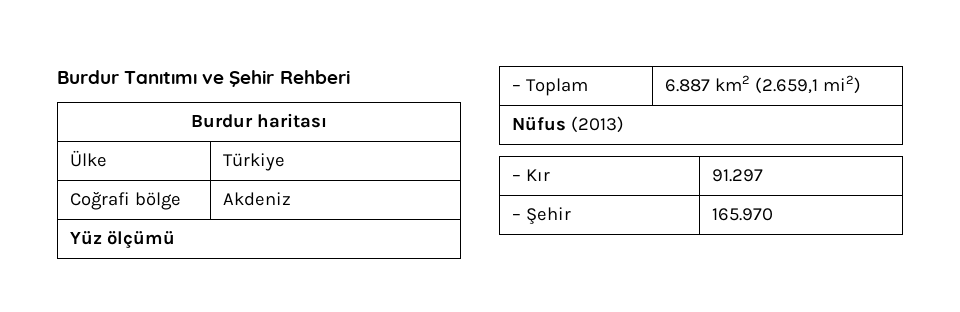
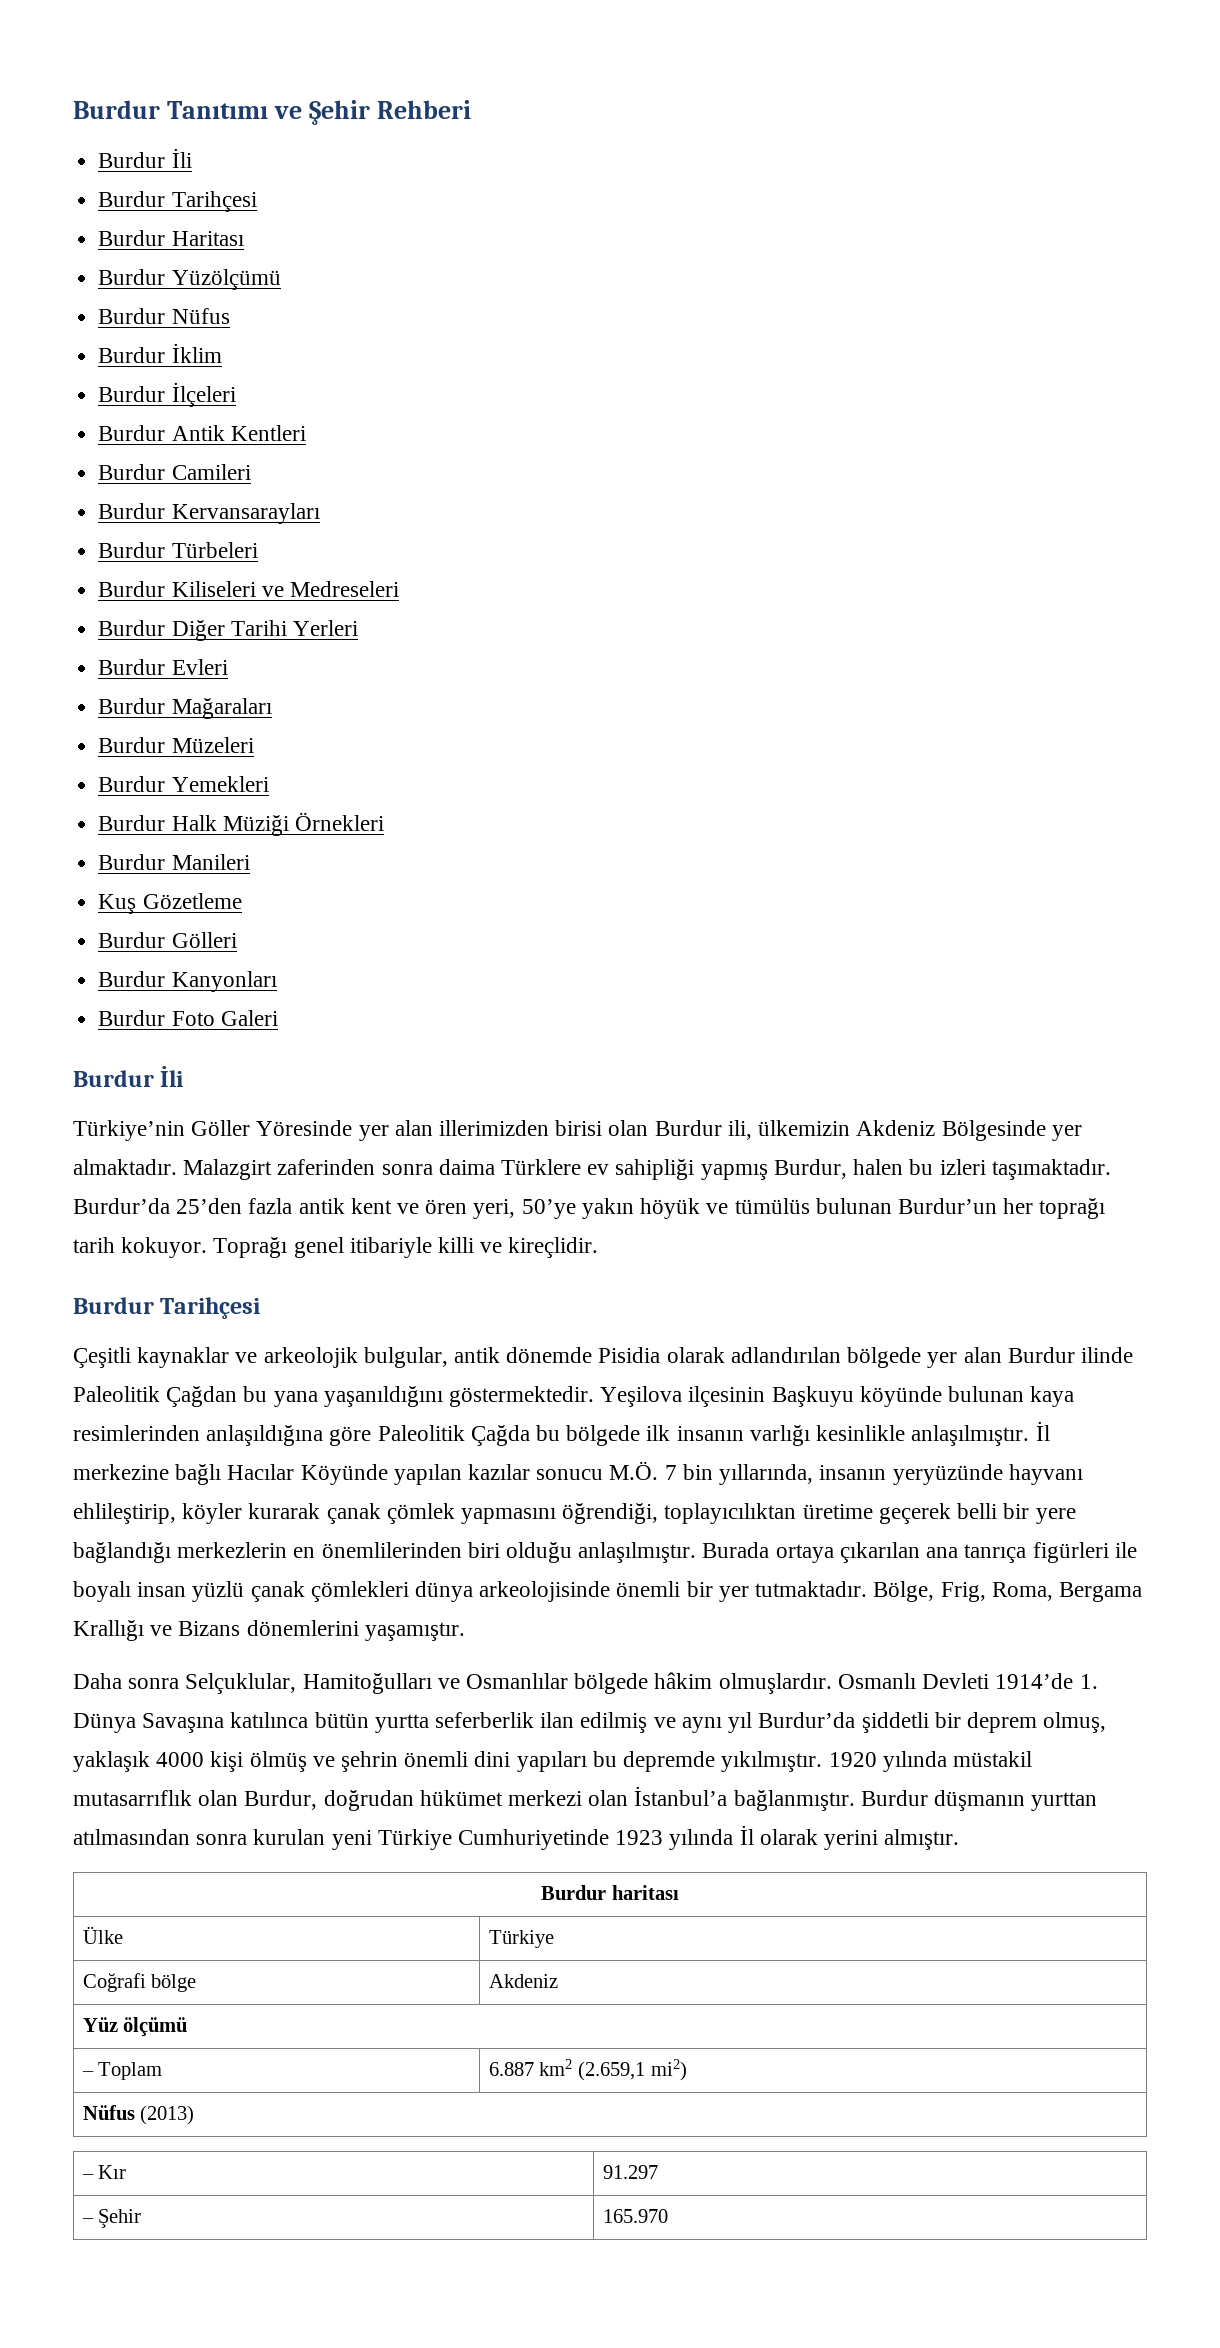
(350, 77) none -> [98,148,192,168] [98,191,257,212] [98,230,244,246] [98,269,281,290] [98,308,230,324] [98,343,222,363] [98,382,236,407] [98,425,306,441] [98,464,251,480] [98,503,320,524] [98,542,258,558] [98,581,399,597] [98,620,358,641] [98,659,228,675] [98,698,272,719] [98,737,254,753] [98,776,269,792] [98,812,384,836] [98,854,250,870] [98,893,242,914] [98,932,237,948] [98,971,277,992] [98,1010,278,1026] [73,1066,185,1087] [73,1120,1082,1141] [73,1159,1111,1180] [73,1198,1106,1219] [73,1237,599,1258] [73,1297,262,1319] [73,1347,1133,1368] [73,1386,1075,1407] [73,1421,1050,1446] [73,1461,1083,1485] [73,1503,1076,1524] [73,1542,1137,1563] [73,1581,1142,1602] [73,1620,465,1641] [73,1672,1098,1694] [73,1712,1107,1733] [73,1751,1032,1772] [73,1786,1098,1811] [73,1825,960,1850] // Burdur İli // Burdur Tarihçesi // Burdur Haritası // Burdur Yüzölçümü // Burdur Nüfus // Burdur İklim // Burdur İlçeleri // Burdur Antik Kentleri // Burdur Camileri // Burdur Kervansarayları // Burdur Türbeleri // Burdur Kiliseleri ve Medreseleri // Burdur Diğer Tarihi Yerleri // Burdur Evleri // Burdur Mağaraları // Burdur Müzeleri // Burdur Yemekleri // Burdur Halk Müziği Örnekleri // Burdur Manileri // Kuş Gözetleme // Burdur Gölleri // Burdur Kanyonları // Burdur Foto Galeri // Burdur İli // Türkiye’nin Göller Yöresinde yer alan illerimizden birisi olan Burdur ili, ülkemizin Akdeniz Bölgesinde yer almaktadır. Malazgirt zaferinden sonra daima Türklere ev sahipliği yapmış Burdur, halen bu izleri taşımaktadır. Burdur’da 25’den fazla antik kent ve ören yeri, 50’ye yakın höyük ve tümülüs bulunan Burdur’un her toprağı tarih kokuyor. Toprağı genel itibariyle killi ve kireçlidir. // Burdur Tarihçesi // Çeşitli kaynaklar ve arkeolojik bulgular, antik dönemde Pisidia olarak adlandırılan bölgede yer alan Burdur ilinde Paleolitik Çağdan bu yana yaşanıldığını göstermektedir. Yeşilova ilçesinin Başkuyu köyünde bulunan kaya resimlerinden anlaşıldığına göre Paleolitik Çağda bu bölgede ilk insanın varlığı kesinlikle anlaşılmıştır. İl merkezine bağlı Hacılar Köyünde yapılan kazılar sonucu M.Ö. 7 bin yıllarında, insanın yeryüzünde hayvanı ehlileştirip, köyler kurarak çanak çömlek yapmasını öğrendiği, toplayıcılıktan üretime geçerek belli bir yere bağlandığı merkezlerin en önemlilerinden biri olduğu anlaşılmıştır. Burada ortaya çıkarılan ana tanrıça figürleri ile boyalı insan yüzlü çanak çömlekleri dünya arkeolojisinde önemli bir yer tutmaktadır. Bölge, Frig, Roma, Bergama Krallığı ve Bizans dönemlerini yaşamıştır. // Daha sonra Selçuklular, Hamitoğulları ve Osmanlılar bölgede hâkim olmuşlardır. Osmanlı Devleti 1914’de 1. Dünya Savaşına katılınca bütün yurtta seferberlik ilan edilmiş ve aynı yıl Burdur’da şiddetli bir deprem olmuş, yaklaşık 4000 kişi ölmüş ve şehrin önemli dini yapıları bu depremde yıkılmıştır. 1920 yılında müstakil mutasarrıflık olan Burdur, doğrudan hükümet merkezi olan İstanbul’a bağlanmıştır. Burdur düşmanın yurttan atılmasından sonra kurulan yeni Türkiye Cumhuriyetinde 1923 yılında İl olarak yerini almıştır.

